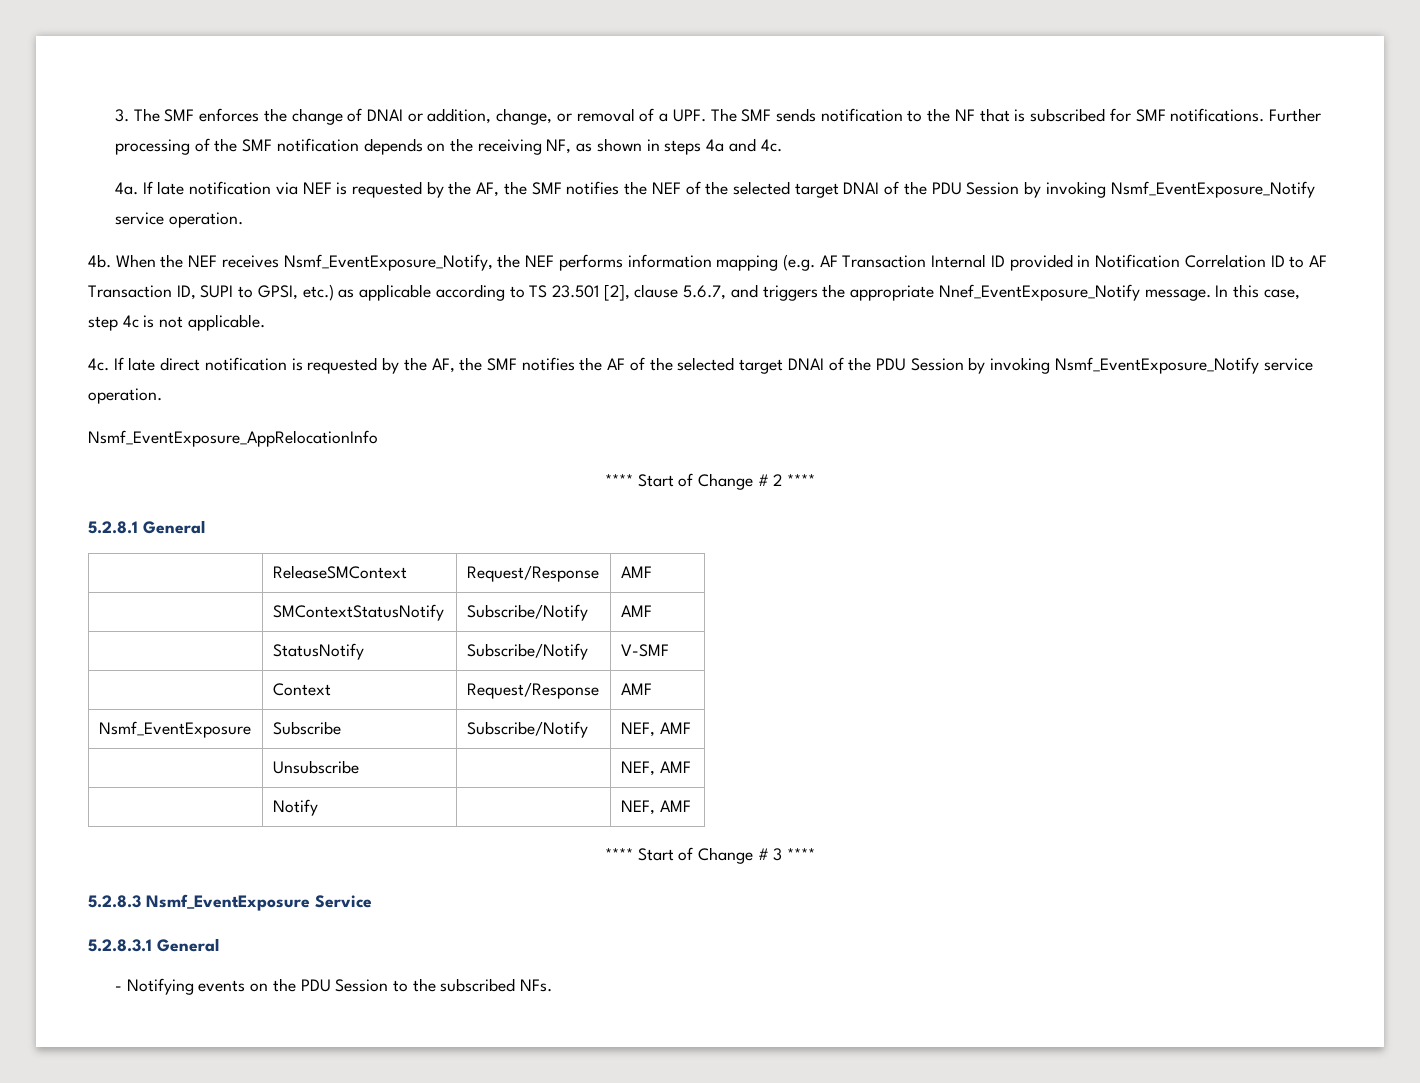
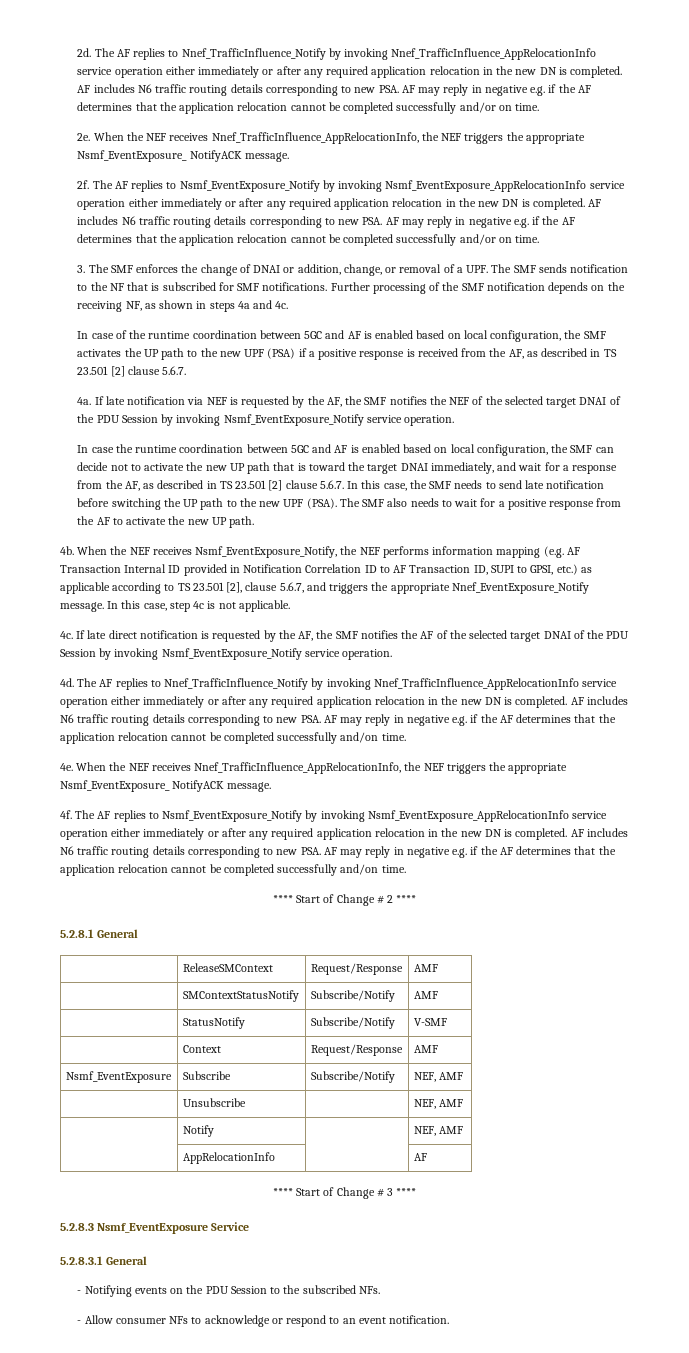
(114, 115) none -> [77,48,597,60] [77,66,623,78] [77,84,591,96] [77,102,540,114] [77,132,585,144] [77,150,289,162] [77,180,625,192] [77,198,602,210] [77,216,575,228] [77,234,540,246] 2d. The AF replies to Nnef_TrafficInfluence_Notify by invoking Nnef_TrafficInfluence_AppRelocationInfo service operation either immediately or after any required application relocation in the new DN is completed. AF includes N6 traffic routing details corresponding to new PSA. AF may reply in negative e.g. if the AF determines that the application relocation cannot be completed successfully and/or on time. // 2e. When the NEF receives Nnef_TrafficInfluence_AppRelocationInfo, the NEF triggers the appropriate Nsmf_EventExposure_ NotifyACK message. // 2f. The AF replies to Nsmf_EventExposure_Notify by invoking Nsmf_EventExposure_AppRelocationInfo service operation either immediately or after any required application relocation in the new DN is completed. AF includes N6 traffic routing details corresponding to new PSA. AF may reply in negative e.g. if the AF determines that the application relocation cannot be completed successfully and/or on time. //
(782, 145) none -> [77,330,606,342] [77,348,617,360] [77,366,187,377] // In case of the runtime coordination between 5GC and AF is enabled based on local configuration, the SMF activates the UP path to the new UPF (PSA) if a positive response is received from the AF, as described in TS 23.501 [2] clause 5.6.7.
(243, 220) none -> [77,444,614,456] [77,462,618,474] [77,480,605,491] [77,498,622,510] [77,516,255,528] // In case the runtime coordination between 5GC and AF is enabled based on local configuration, the SMF can decide not to activate the new UP path that is toward the target DNAI immediately, and wait for a response from the AF, as described in TS 23.501 [2] clause 5.6.7. In this case, the SMF needs to send late notification before switching the UP path to the new UPF (PSA). The SMF also needs to wait for a positive response from the AF to activate the new UP path.
[88,430,378,447] Nsmf_EventExposure_AppRelocationInfo -> [60,678,618,690] [60,696,628,708] [60,714,616,726] [60,732,406,744] [60,762,568,774] [60,780,272,792] [60,810,608,822] [60,828,628,840] [60,846,616,858] [60,864,406,876] 4d. The AF replies to Nnef_TrafficInfluence_Notify by invoking Nnef_TrafficInfluence_AppRelocationInfo service operation either immediately or after any required application relocation in the new DN is completed. AF includes N6 traffic routing details corresponding to new PSA. AF may reply in negative e.g. if the AF determines that the application relocation cannot be completed successfully and/on time. // 4e. When the NEF receives Nnef_TrafficInfluence_AppRelocationInfo, the NEF triggers the appropriate Nsmf_EventExposure_ NotifyACK message. // 4f. The AF replies to Nsmf_EventExposure_Notify by invoking Nsmf_EventExposure_AppRelocationInfo service operation either immediately or after any required application relocation in the new DN is completed. AF includes N6 traffic routing details corresponding to new PSA. AF may reply in negative e.g. if the AF determines that the application relocation cannot be completed successfully and/on time.
(691, 806) none -> [182,1152,275,1164] [413,1153,427,1161] // | AppRelocationInfo | | AF
(553, 985) none -> [77,1315,450,1327] // - Allow consumer NFs to acknowledge or respond to an event notification.

